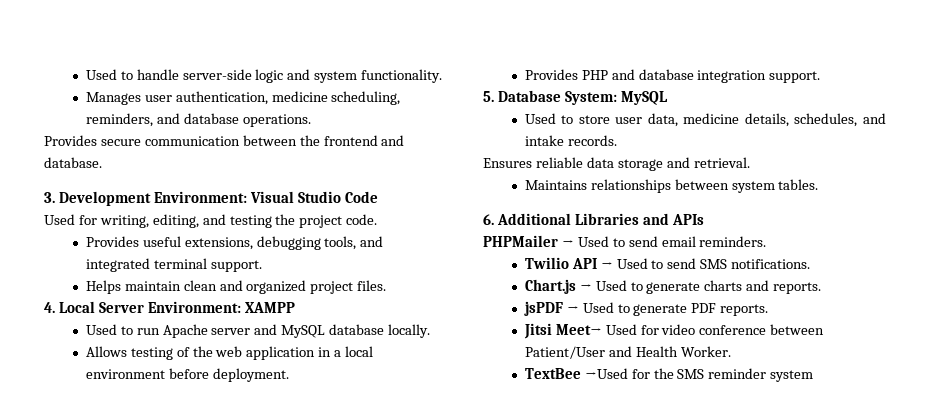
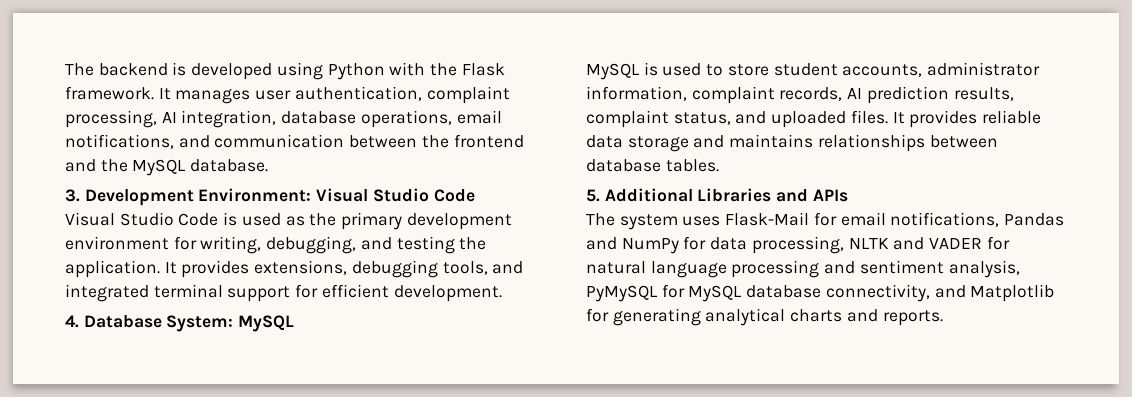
[85,69,443,83] [85,91,401,105] [85,113,311,127] [44,135,141,146] Used to handle server-side logic and system functionality. // Manages user authentication, medicine scheduling, reminders, and database operations. // Provides secure -> [65,62,505,80] [65,86,510,104] [65,110,502,128] [65,134,210,149] The backend is developed using Python with the Flask framework. It manages user authentication, complaint processing, AI integration, database operations, email notifications, and
(405, 140) none -> [100,159,187,176] the MySQL
[44,214,75,225] Used -> [65,212,512,230] [65,236,169,250] Visual Studio Code is used as the primary development environment
[152,214,199,228] editing, -> [266,236,357,254] debugging,
[299,214,378,228] [85,236,181,247] project code. // Provides useful -> [65,260,250,278] application. It provides
[210,260,262,272] [85,280,387,294] [44,301,295,313] [85,324,431,338] [85,346,374,360] [85,368,289,382] [524,69,821,83] [483,90,668,105] [524,113,886,127] [524,135,617,146] [483,158,532,168] support. // Helps maintain clean and organized project files. // 4. Local Server Environment: XAMPP // Used to run Apache server and MySQL database locally. // Allows testing of the web application in a local environment before deployment. // Provides PHP and database integration support. // 5. Database System: MySQL // Used to store user data, medicine details, schedules, and intake records. // Ensures -> [227,284,502,302] [65,315,295,332] [586,62,1041,80] [586,86,1014,104] [586,110,978,128] support for efficient development. // 4. Database System: MySQL // MySQL is used to store student accounts, administrator information, complaint records, AI prediction results, complaint status, and uploaded files. It provides
[693,157,750,168] [524,180,587,190] retrieval. // Maintains -> [729,134,814,148] maintains
[731,181,775,193] system -> [586,159,661,172] database
[483,214,494,225] 6. -> [586,189,600,202] 5.
[483,235,767,247] [524,257,811,269] [524,279,822,294] [523,301,769,316] [523,323,825,339] [524,346,731,359] [524,368,814,382] PHPMailer → Used to send email reminders. // Twilio API → Used to send SMS notifications. // Chart.js → Used to generate charts and reports. // jsPDF → Used to generate PDF reports. // Jitsi Meet→ Used for video conference between Patient/User and Health Worker. // TextBee →Used for the SMS reminder system -> [586,212,1065,230] [586,236,1010,254] [586,260,1020,278] [586,284,1055,302] [586,308,943,326] The system uses Flask-Mail for email notifications, Pandas and NumPy for data processing, NLTK and VADER for natural language processing and sentiment analysis, PyMySQL for MySQL database connectivity, and Matplotlib for generating analytical charts and reports.

